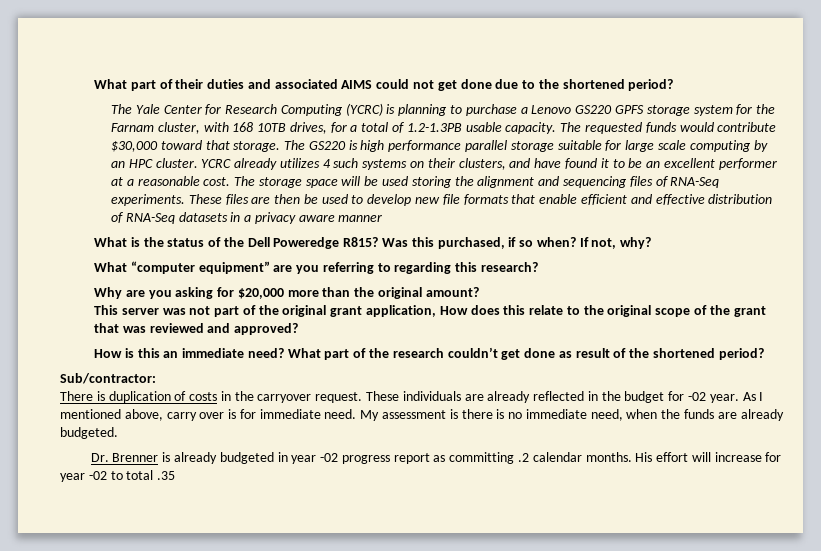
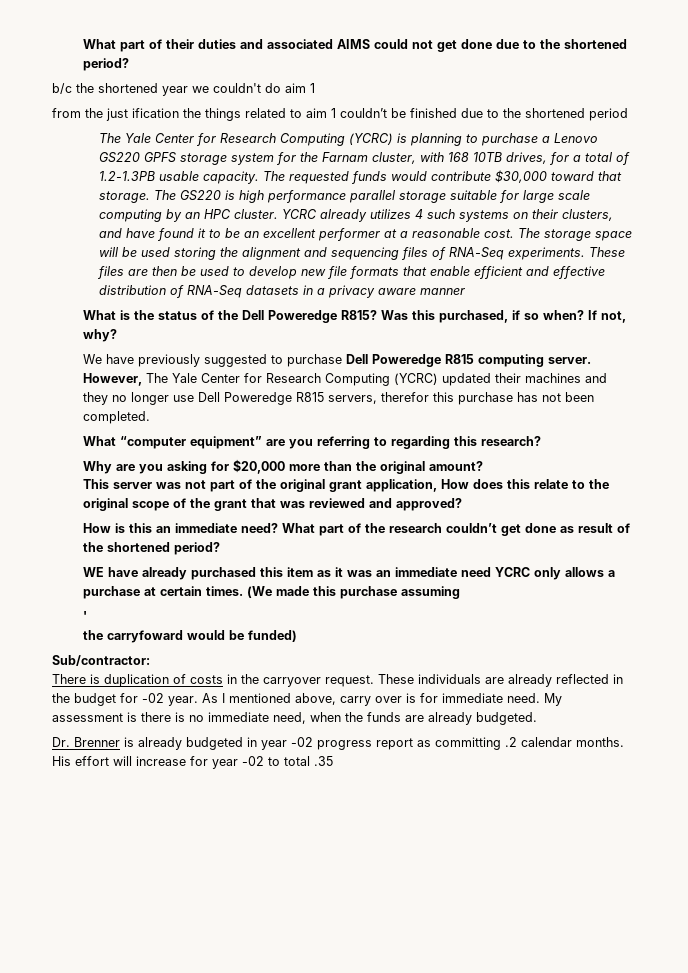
(674, 85) none -> [52,83,315,96] [52,108,628,121] // b/c the shortened year we couldn't do aim 1 // from the just ification the things related to aim 1 couldn’t be finished due to the shortened period
(652, 243) none -> [83,354,592,367] [83,373,608,386] [83,392,595,405] [83,411,151,424] // We have previously suggested to purchase Dell Poweredge R815 computing server. However, The Yale Center for Research Computing (YCRC) updated their machines and they no longer use Dell Poweredge R815 servers, therefor this purchase has not been completed.
(764, 354) none -> [83,567,616,580] [83,586,461,599] [83,611,88,621] [83,630,298,643] // WE have already purchased this item as it was an immediate need YCRC only allows a purchase at certain times. (We made this purchase assuming // ' // the carryfoward would be funded)

